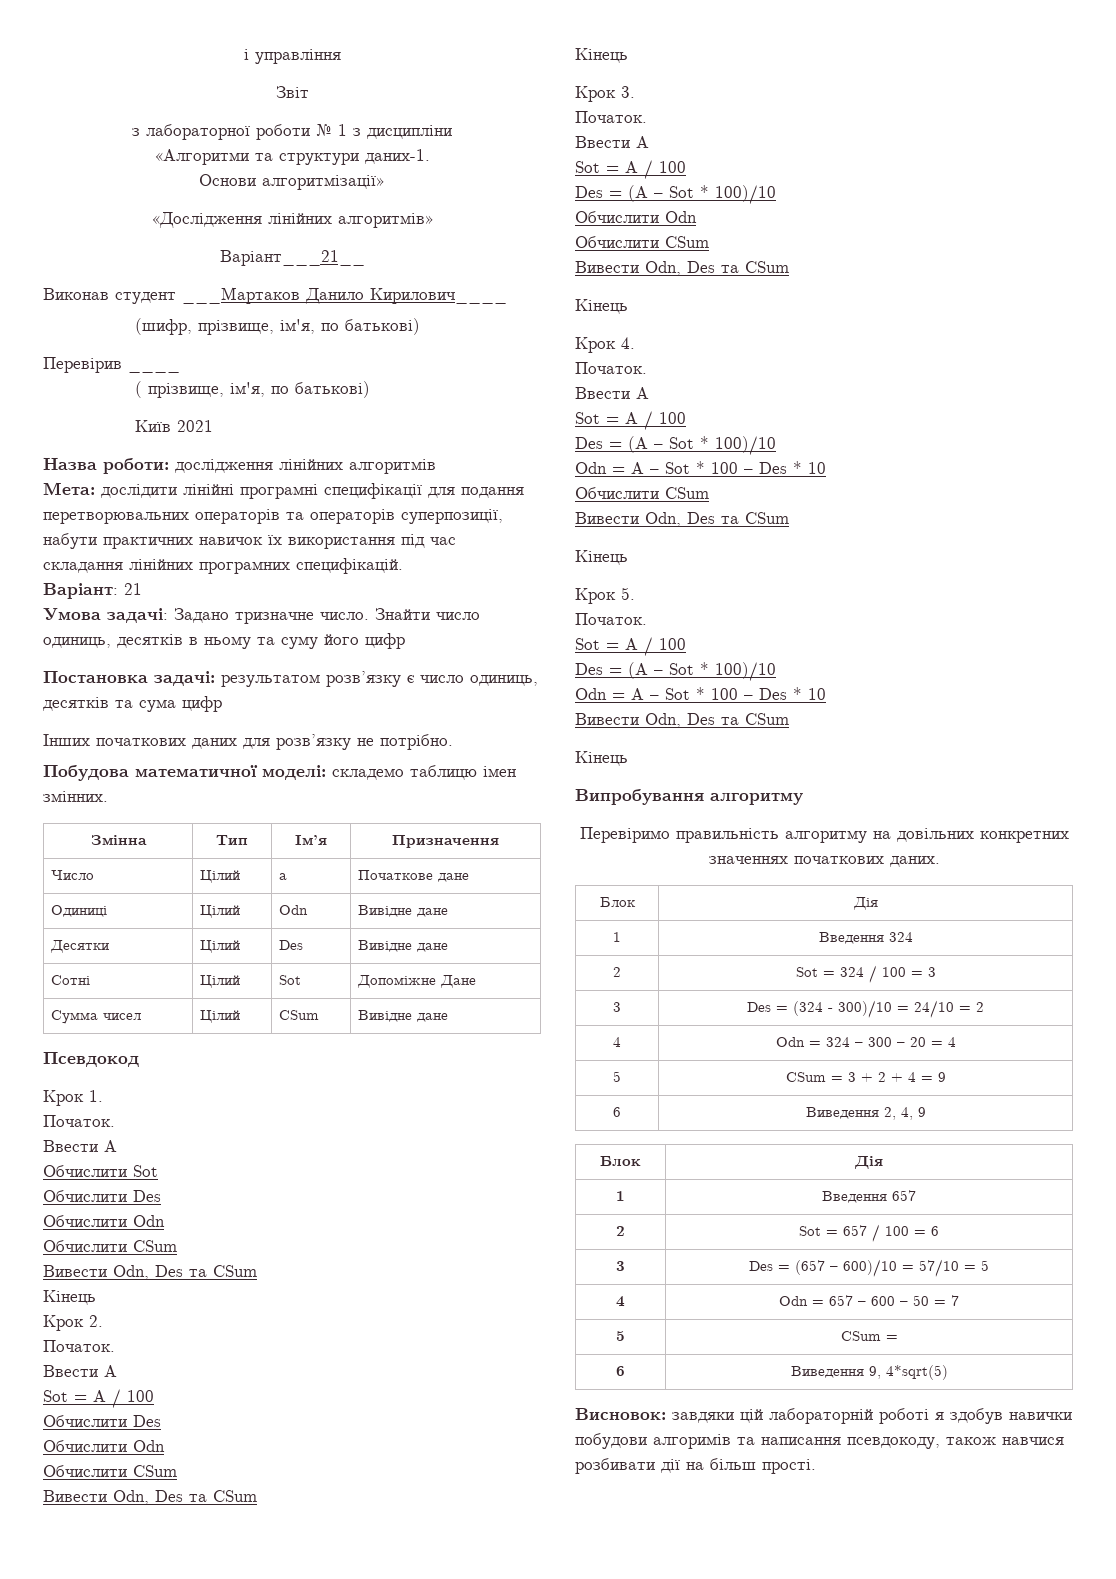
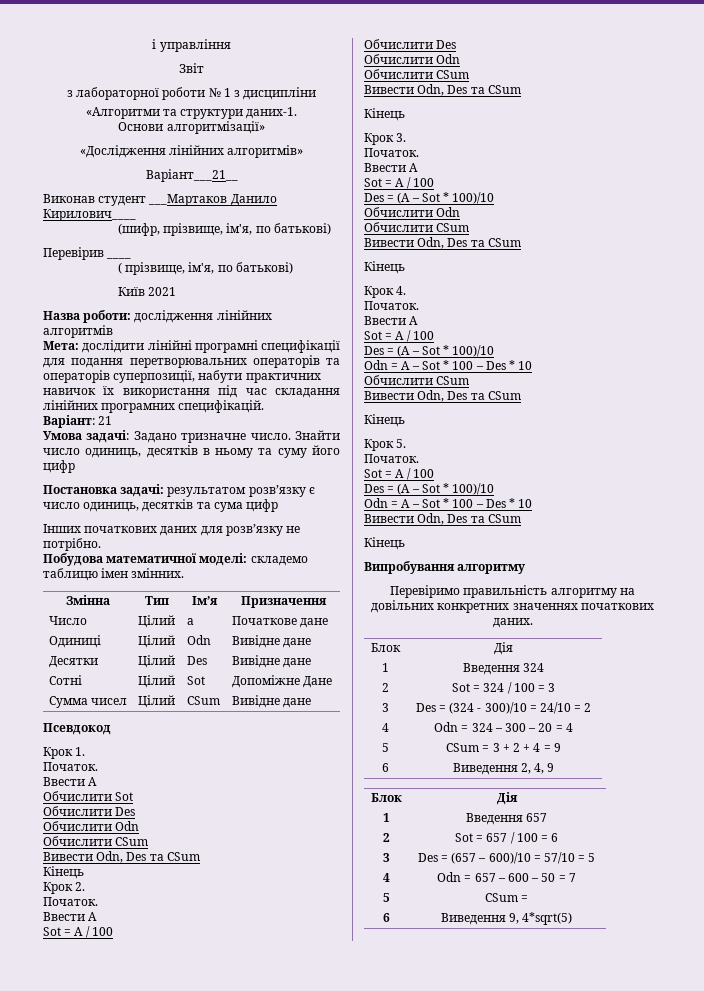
[575,1408,1072,1424] [575,1433,1064,1449] [575,1458,816,1474] // Висновок: завдяки цій лабораторній роботі я здобув навички побудови алгоримів та написання псевдокоду, також навчися розбивати дії на більш прості. -> (573, 918) none

